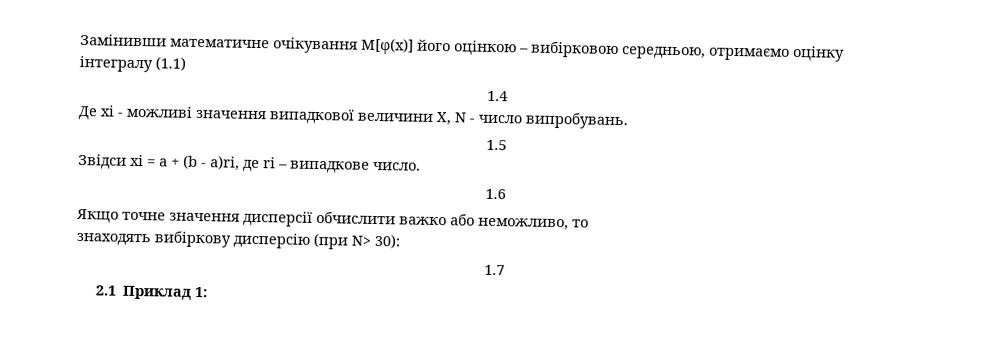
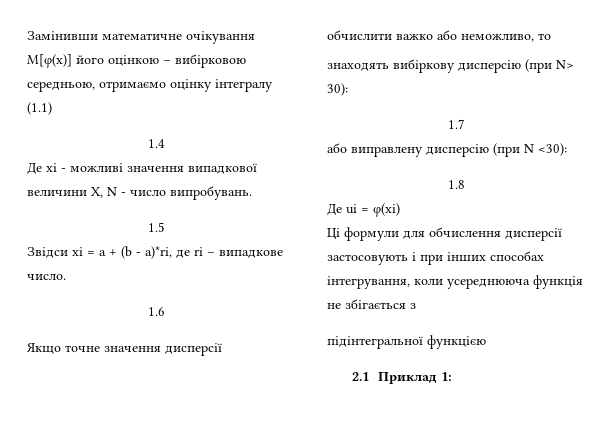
[210,155,240,171] a)ri, -> [145,246,172,259] a)*ri,
(505, 270) none -> [327,143,567,157] [448,180,465,189] [327,203,400,217] [327,227,562,241] [327,251,544,265] [327,275,583,289] [327,299,416,309] [327,335,486,349] // або виправлену дисперсію (при N <30): // 1.8 // Де ui = φ(xi) // Ці формули для обчислення дисперсії застосовують і при інших способах інтегрування, коли усереднююча функція не збігається з // підінтегральної функцією

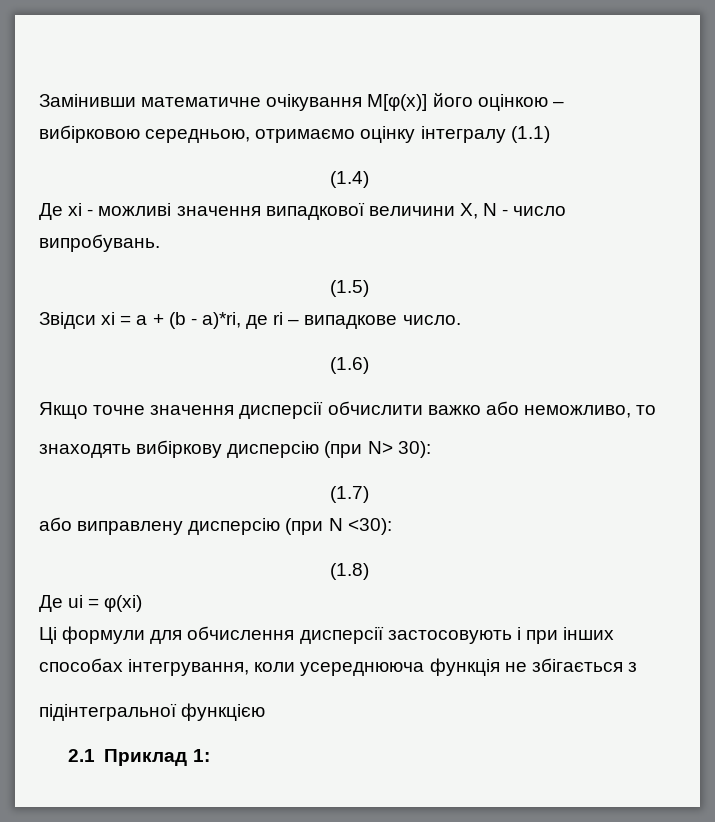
[148,139,165,148] 1.4 -> [330,171,369,188] (1.4)
[148,222,165,232] 1.5 -> [330,280,369,297] (1.5)
[148,307,165,316] 1.6 -> [330,357,369,374] (1.6)
[448,119,465,129] 1.7 -> [330,486,369,503] (1.7)
[448,180,465,189] 1.8 -> [330,563,369,580] (1.8)

